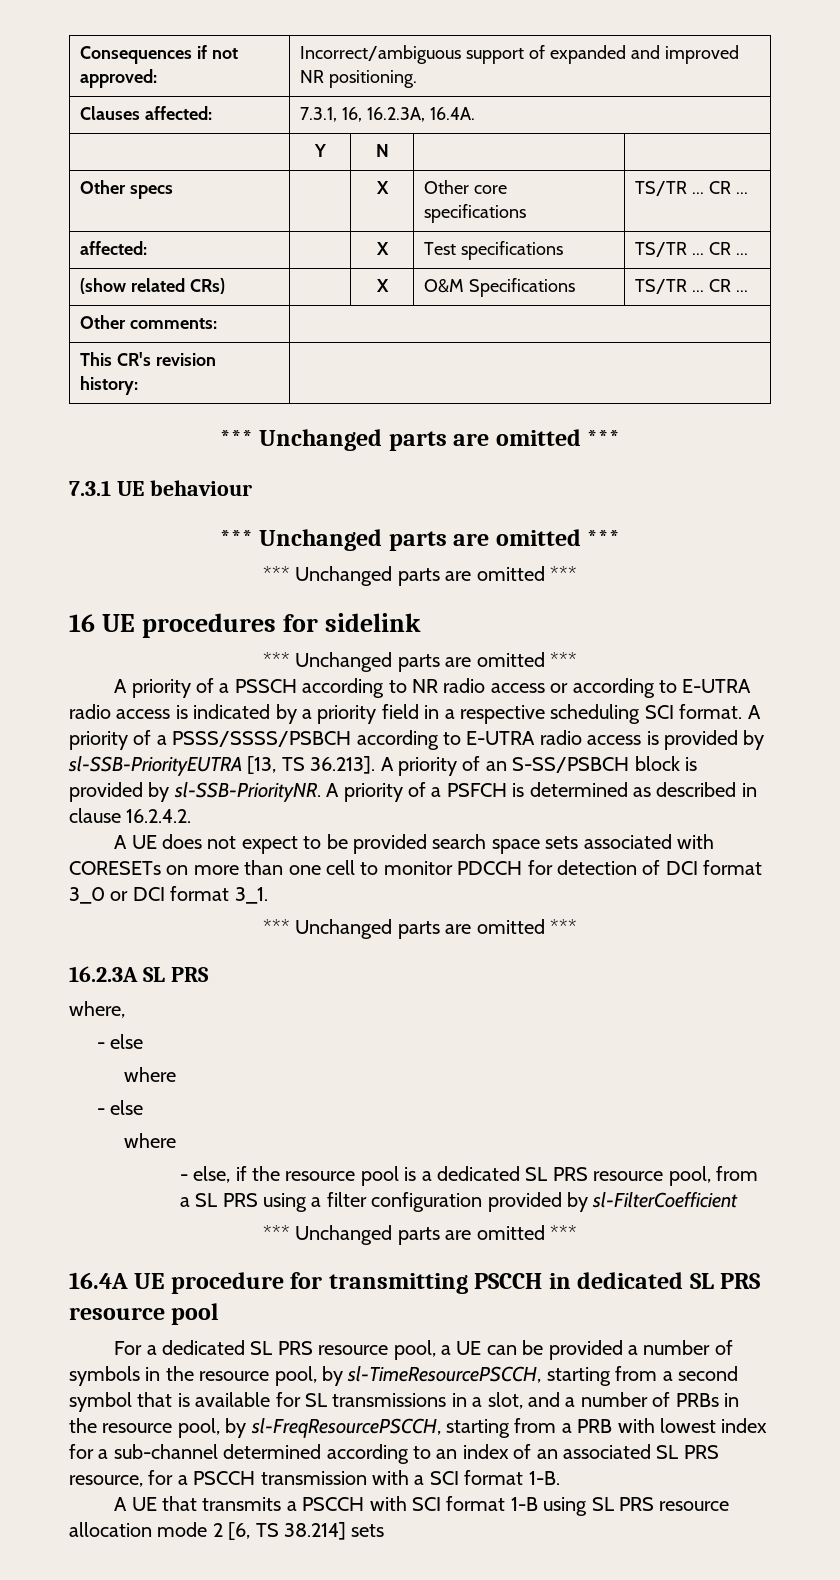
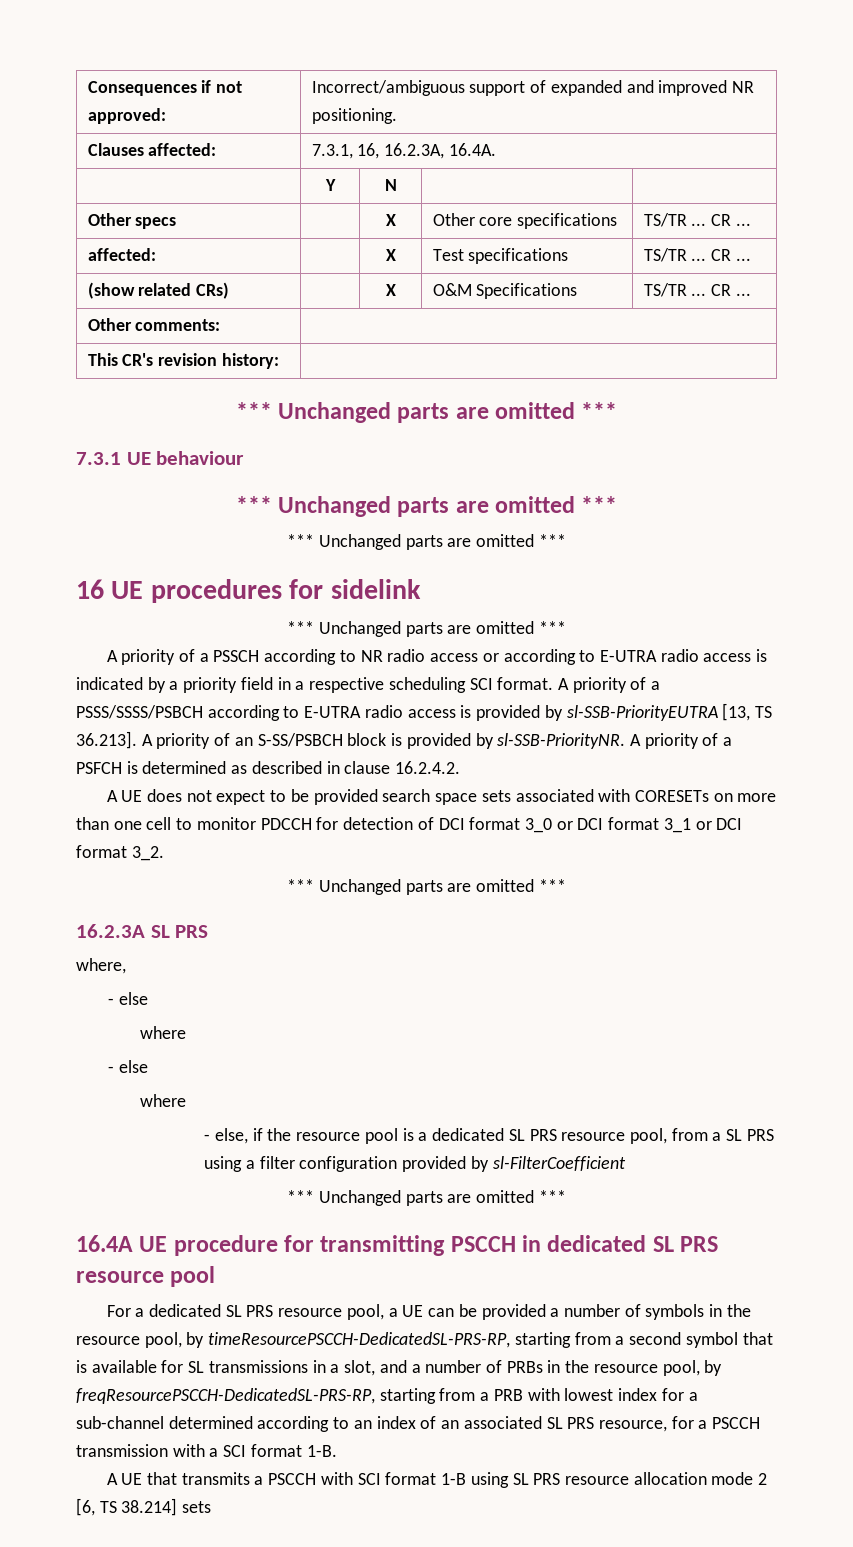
[234,887,268,904] 3_1. -> [663,818,743,833] [76,845,164,861] 3_1 or DCI format 3_2.
[347,1366,542,1383] sl-TimeResourcePSCCH, -> [208,1332,511,1348] timeResourcePSCCH-DedicatedSL-PRS-RP,
[250,1418,441,1438] sl-FreqResourcePSCCH, -> [76,1388,375,1404] freqResourcePSCCH-DedicatedSL-PRS-RP,

